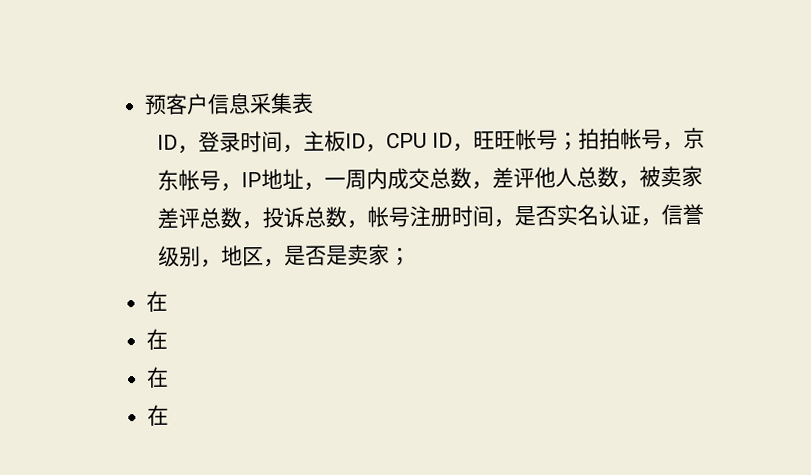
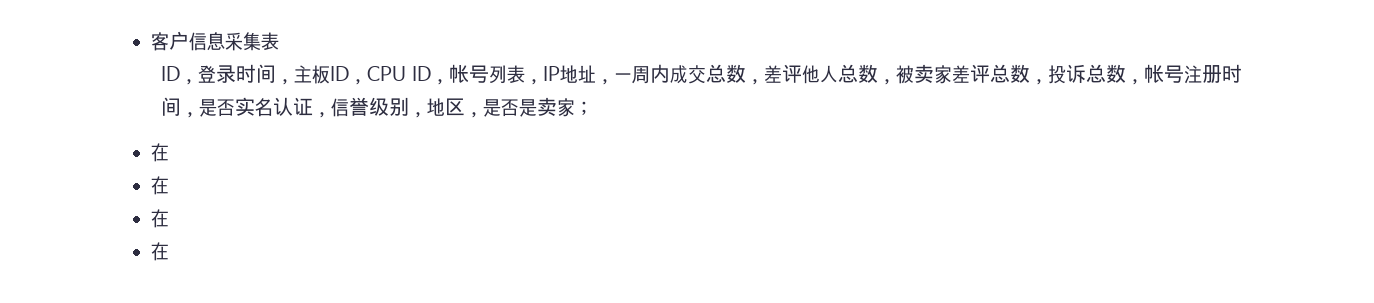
[143,94,167,115] 预 -> (151, 41) none
[472,127,705,151] [157,169,222,191] 旺旺帐号；拍拍帐号，京东帐号 -> [448,64,525,84] 帐号列表

